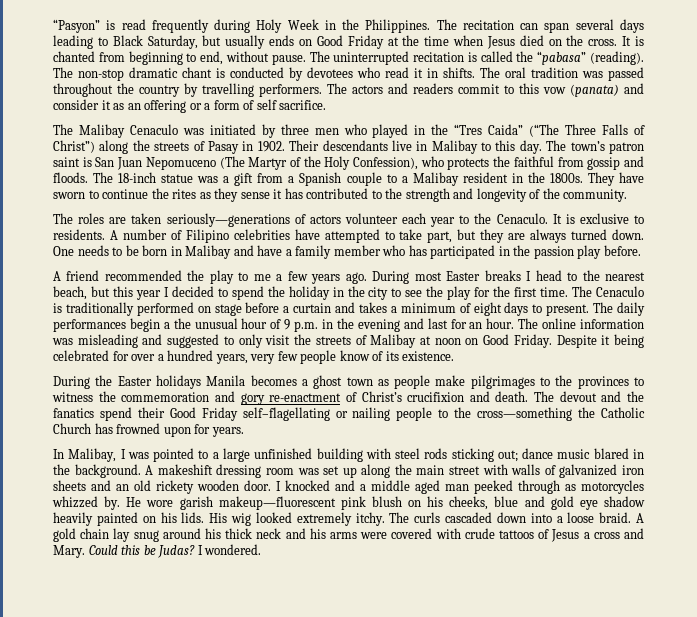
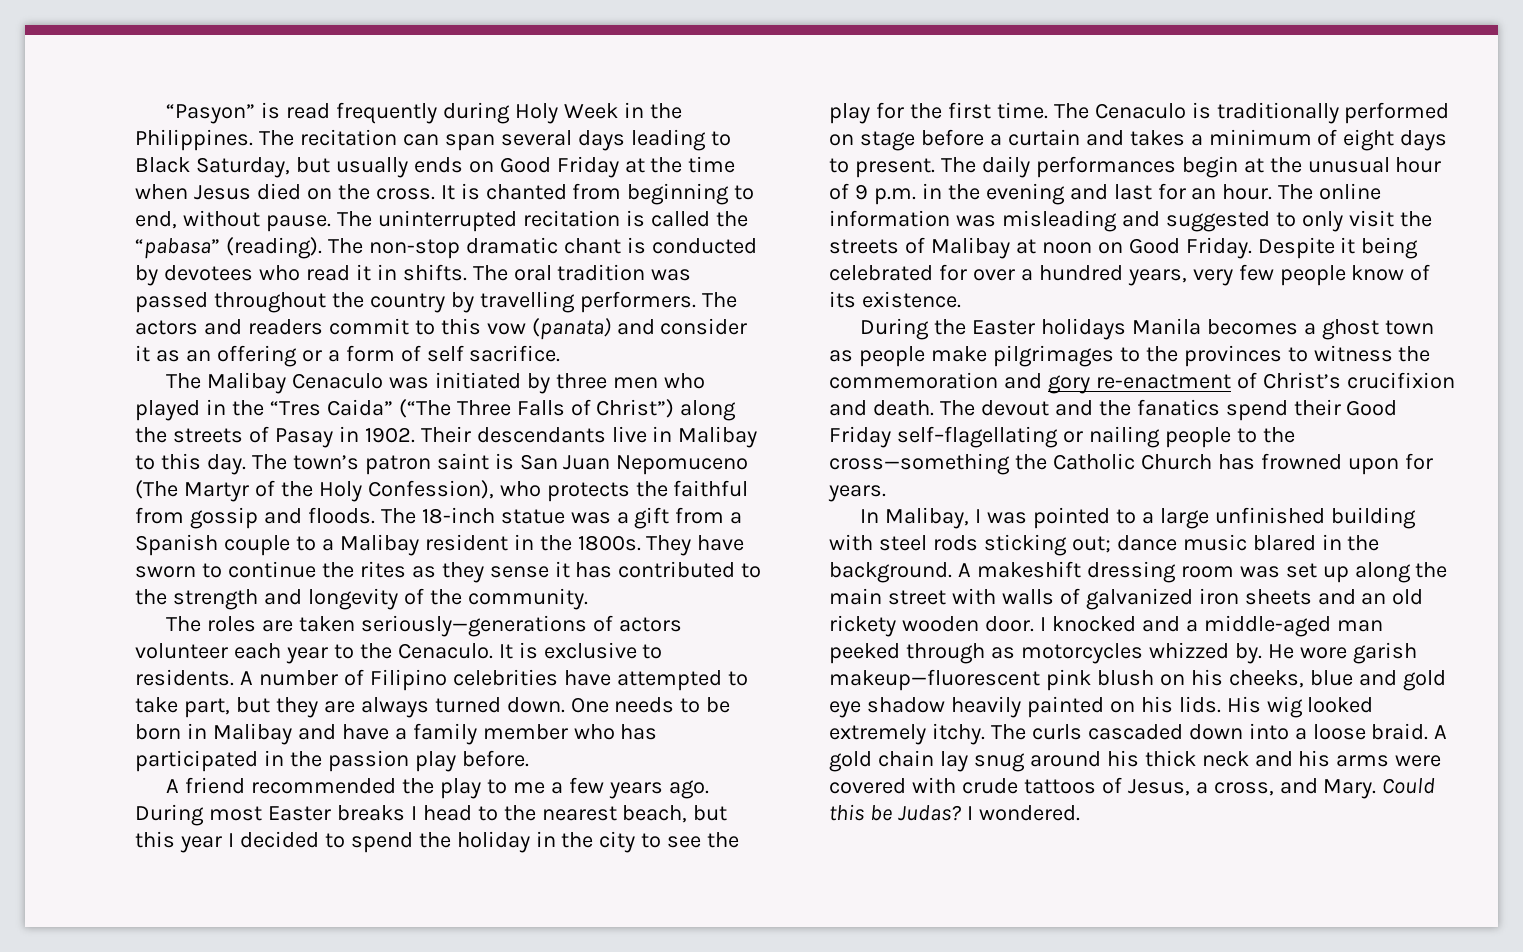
[163,322,170,329] a -> [1243,158,1264,173] at
[371,480,440,494] middle aged -> [1203,615,1331,637] middle-aged
[551,529,620,542] Jesus a cross -> [1127,779,1274,796] Jesus, a cross,

